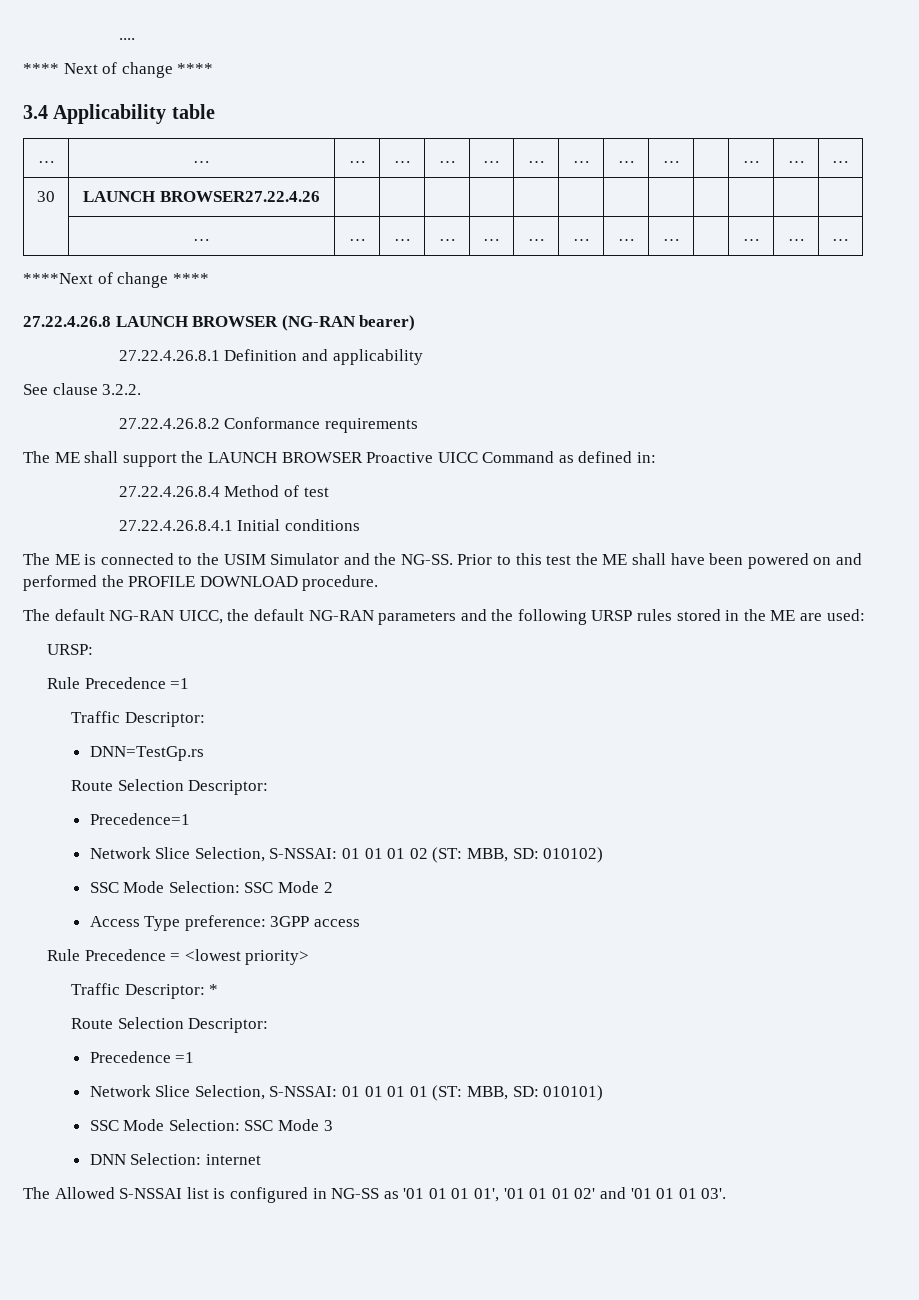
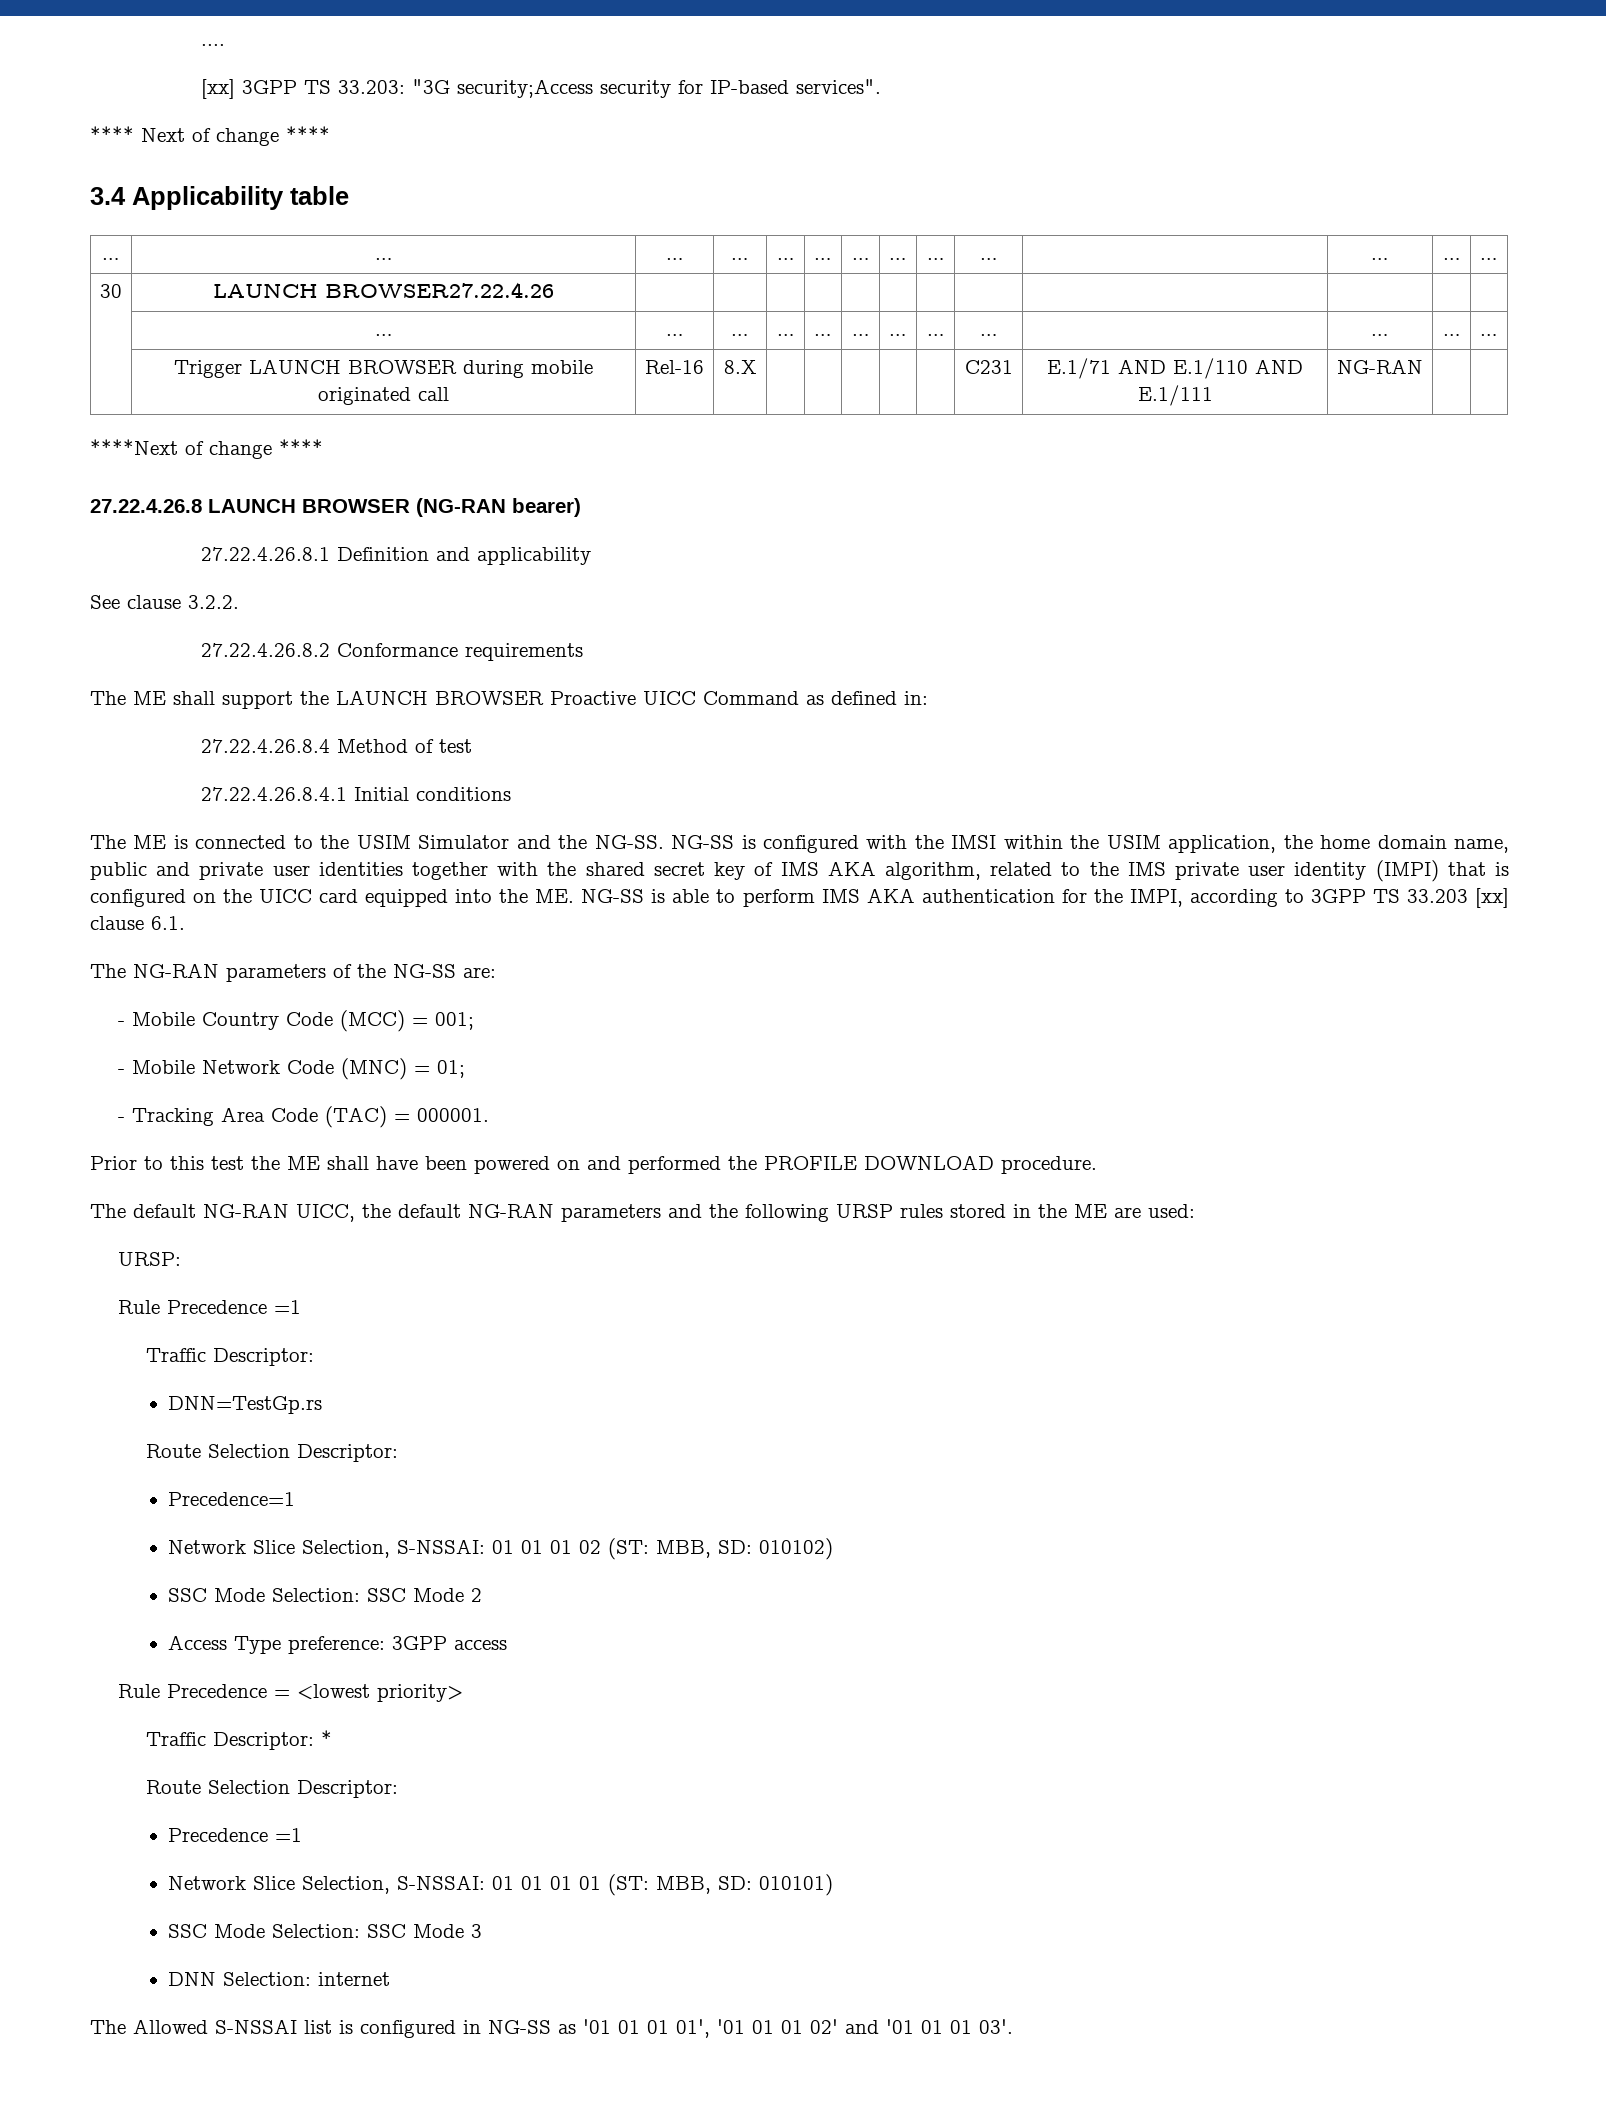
(135, 39) none -> [201,79,882,99] // [xx] 3GPP TS 33.203: "3G security;Access security for IP-based services".
(849, 240) none -> [174,359,593,378] [318,387,449,405] [645,360,704,374] [723,360,757,374] [964,360,1013,374] [1047,358,1303,379] [1137,385,1213,406] [1337,359,1423,374] // | Trigger LAUNCH BROWSER during mobile originated call | Rel-16 | 8.X | | | | | | C231 | E.1/71 AND E.1/110 AND E.1/111 | NG-RAN | |
(453, 559) none -> [671,835,1509,853] [90,860,1509,882] [90,888,1509,908] [90,916,185,930] [90,963,496,982] [117,1010,474,1032] [117,1058,465,1080] [117,1106,489,1128] NG-SS is configured with the IMSI within the USIM application, the home domain name, public and private user identities together with the shared secret key of IMS AKA algorithm, related to the IMS private user identity (IMPI) that is configured on the UICC card equipped into the ME. NG-SS is able to perform IMS AKA authentication for the IMPI, according to 3GPP TS 33.203 [xx] clause 6.1. // The NG-RAN parameters of the NG-SS are: // - Mobile Country Code (MCC) = 001; // - Mobile Network Code (MNC) = 01; // - Tracking Area Code (TAC) = 000001. //

